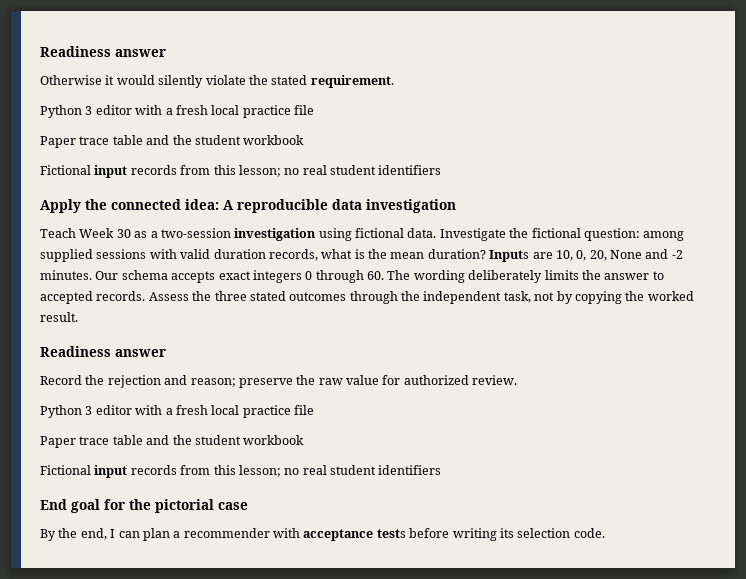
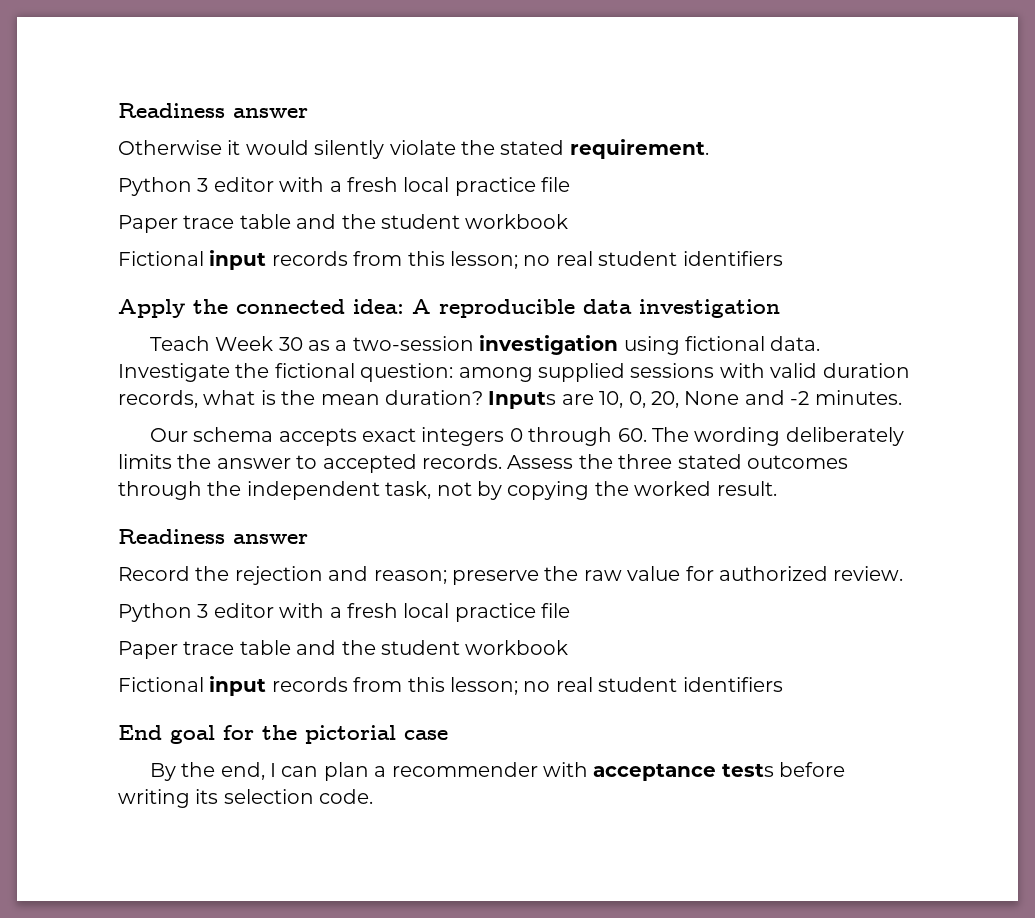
(92, 275) none -> (902, 397) //

